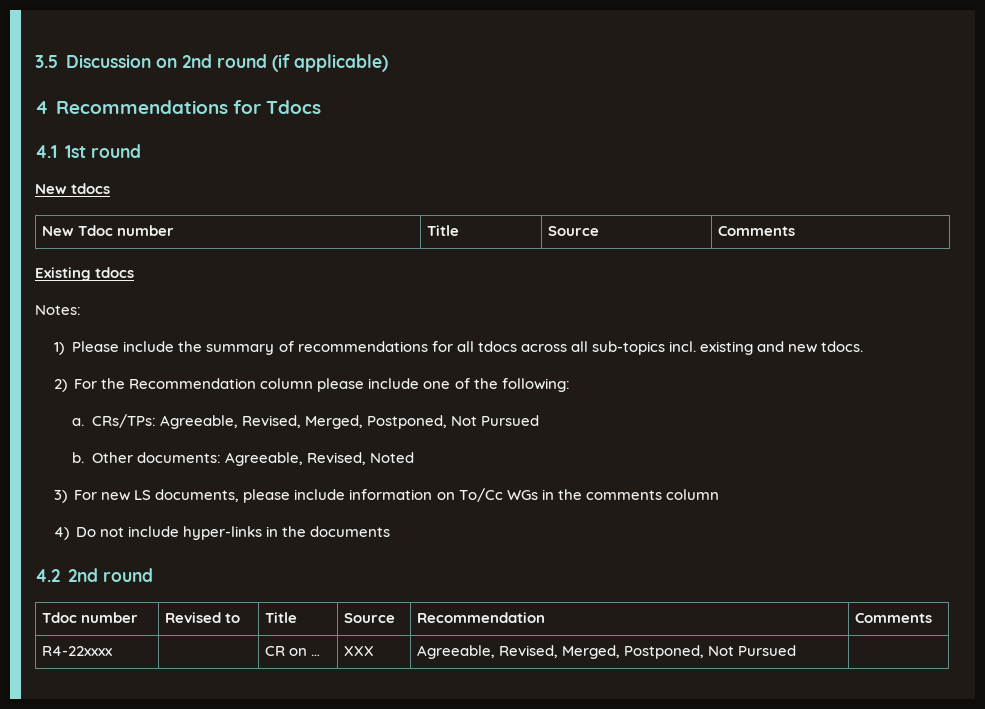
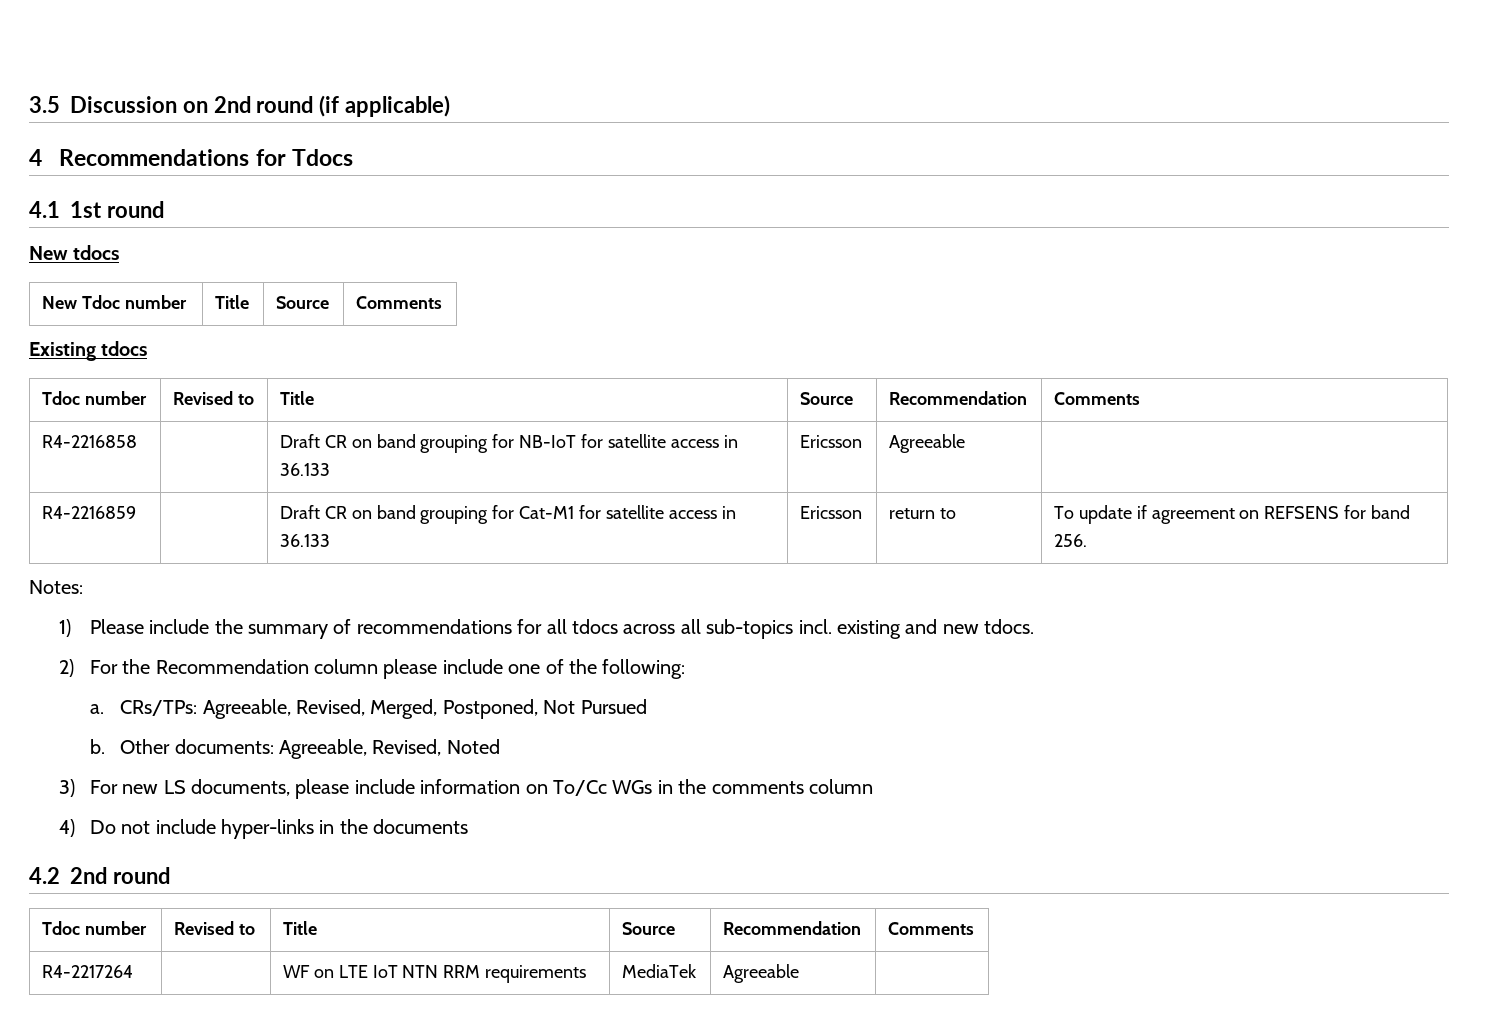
(135, 272) none -> [42,391,147,405] [173,391,254,405] [280,391,315,405] [800,392,854,405] [889,391,1028,405] [1054,392,1141,405] [42,435,138,448] [280,434,738,453] [280,463,331,476] [800,435,863,448] [889,434,966,453] [42,506,137,519] [280,505,736,524] [280,534,331,547] [800,506,863,519] [889,508,956,519] [1054,505,1411,524] [1054,534,1088,547] // Tdoc number | Revised to | Title | Source | Recommendation | Comments // R4-2216858 | | Draft CR on band grouping for NB-IoT for satellite access in 36.133 | Ericsson | Agreeable | // R4-2216859 | | Draft CR on band grouping for Cat-M1 for satellite access in 36.133 | Ericsson | return to | To update if agreement on REFSENS for band 256.
[42,646,113,656] [265,646,321,656] [344,646,375,656] [417,645,797,659] R4-22xxxx | | CR on … | XXX | Agreeable, Revised, Merged, Postponed, Not Pursued -> [42,965,134,978] [283,965,587,983] [622,964,697,978] [723,964,800,983] R4-2217264 | | WF on LTE IoT NTN RRM requirements | MediaTek | Agreeable

